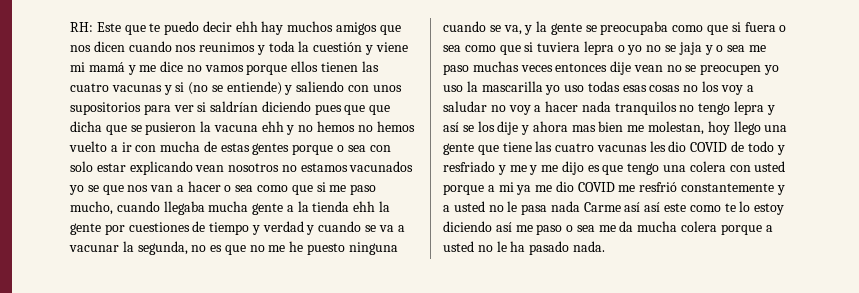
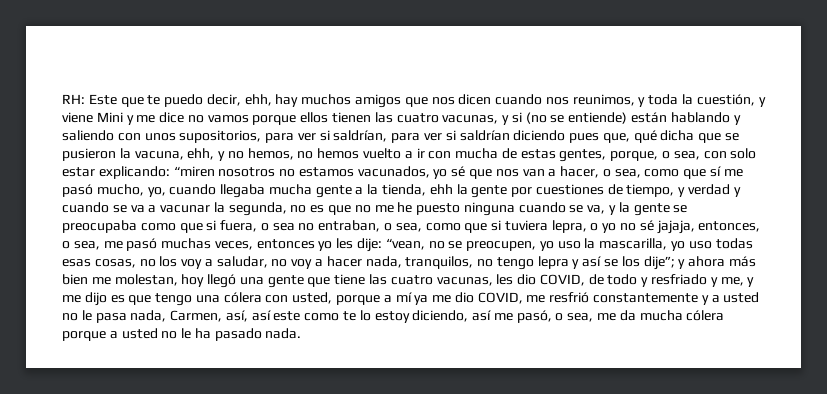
[202,21,258,32] decir ehh -> [206,94,272,106] decir, ehh,
[199,42,256,52] reunimos -> [572,94,635,106] reunimos,
[313,42,363,52] cuestión -> [696,94,755,106] cuestión,
[70,62,125,72] mi mamá -> [96,112,123,122] Mini
[111,85,162,92] vacunas -> [442,115,499,124] vacunas,
(282, 88) none -> [631,112,730,123] están hablando
[70,102,141,115] supositorios -> [179,130,388,143] supositorios, para ver si saldrían,
[344,105,391,115] que que -> [602,130,657,143] que, qué
[213,121,284,132] vacuna ehh -> [134,148,215,160] vacuna, ehh,
[317,121,356,132] hemos -> [247,148,294,160] hemos,
[252,143,366,155] gentes porque o sea -> [559,149,700,162] gentes, porque, o sea,
[129,161,225,175] explicando vean -> [98,166,215,179] explicando: “miren
[349,161,414,172] [69,185,99,195] vacunados yo se -> [357,166,466,179] vacunados, yo sé
[187,181,377,195] [70,201,113,215] hacer o sea como que si me paso mucho, -> [560,166,743,179] [62,184,166,197] hacer, o sea, como que sí me pasó mucho, yo,
[312,201,350,212] tienda -> [382,184,427,196] tienda,
[209,222,250,235] tiempo -> [626,184,675,197] tiempo,
[744,22,787,32] [443,45,461,52] fuera o sea -> [220,220,422,232] fuera, o sea no entraban, o sea,
[583,41,614,55] lepra -> [551,220,587,233] lepra,
[665,42,766,55] [443,61,762,75] se jaja y o sea me paso muchas veces entonces dije vean no se preocupen -> [639,220,761,234] [62,238,537,252] sé jajaja, entonces, o sea, me pasó muchas veces, entonces yo les dije: “vean, no se preocupen,
[481,81,543,92] mascarilla -> [599,238,668,250] mascarilla,
[649,85,681,92] cosas -> [94,259,136,268] cosas,
[443,101,487,112] saludar -> [216,256,268,268] saludar,
[581,101,677,115] nada tranquilos -> [365,256,474,269] nada, tranquilos,
[497,121,519,135] dije -> [643,256,675,270] dije”;
[571,125,596,132] mas -> [728,256,756,267] más
[733,121,761,135] llego -> [207,274,237,288] llegó
[596,145,647,152] vacunas -> [436,277,493,286] vacunas,
[690,142,728,152] COVID -> [539,274,585,286] COVID,
[509,165,527,172] me -> [720,277,744,286] me,
[689,161,786,172] [443,182,514,195] colera con usted porque a mi -> [223,292,412,305] cólera con usted, porque a mí
[577,182,615,192] COVID -> [477,292,523,304] COVID,
[550,201,641,212] nada Carme así -> [130,310,248,322] nada, Carmen, así,
[443,221,492,232] diciendo -> [412,310,469,322] diciendo,
[536,224,595,235] paso o sea -> [516,310,594,323] pasó, o sea,
[681,221,718,232] colera -> [686,310,725,321] cólera

